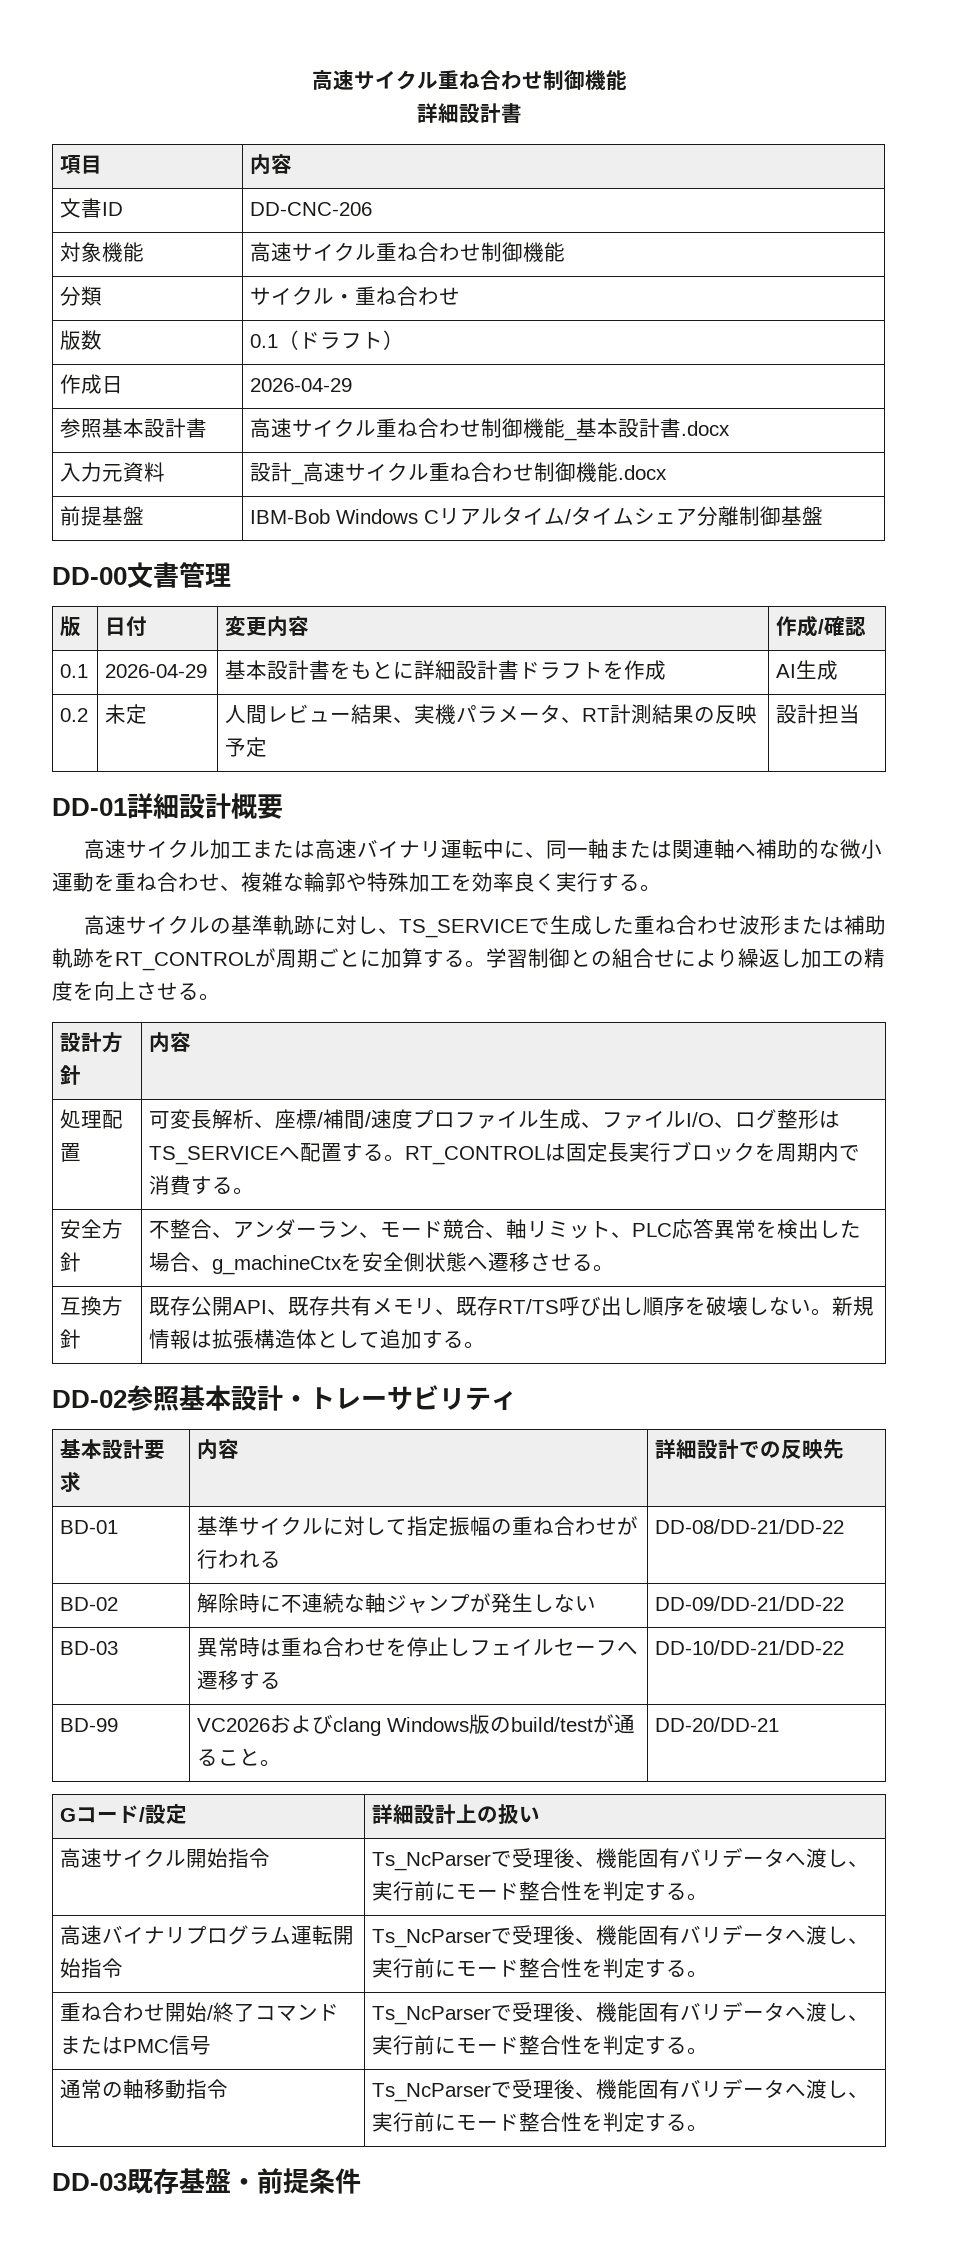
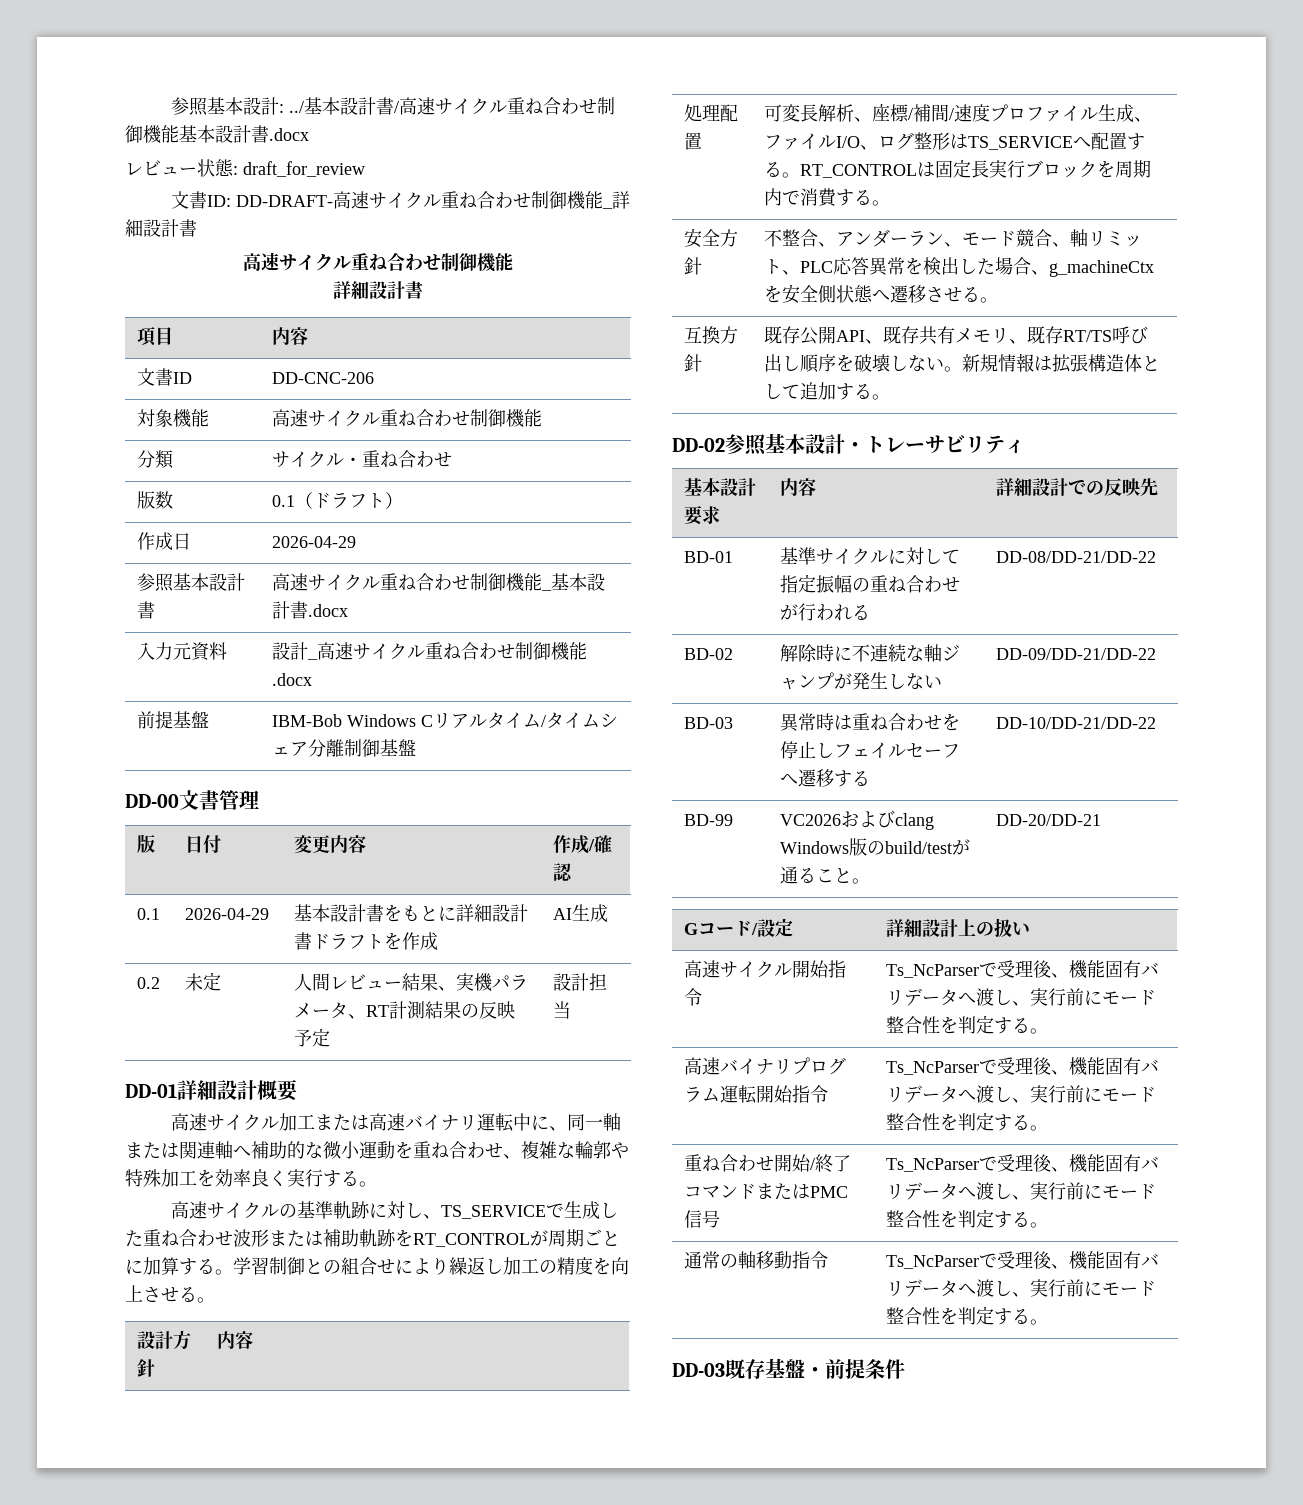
(311, 80) none -> [170,97,615,116] [125,125,309,144] [125,159,365,177] [170,191,630,210] [125,219,197,237] 参照基本設計: ../基本設計書/高速サイクル重ね合わせ制御機能基本設計書.docx // レビュー状態: draft_for_review // 文書ID: DD-DRAFT-高速サイクル重ね合わせ制御機能_詳細設計書 //

